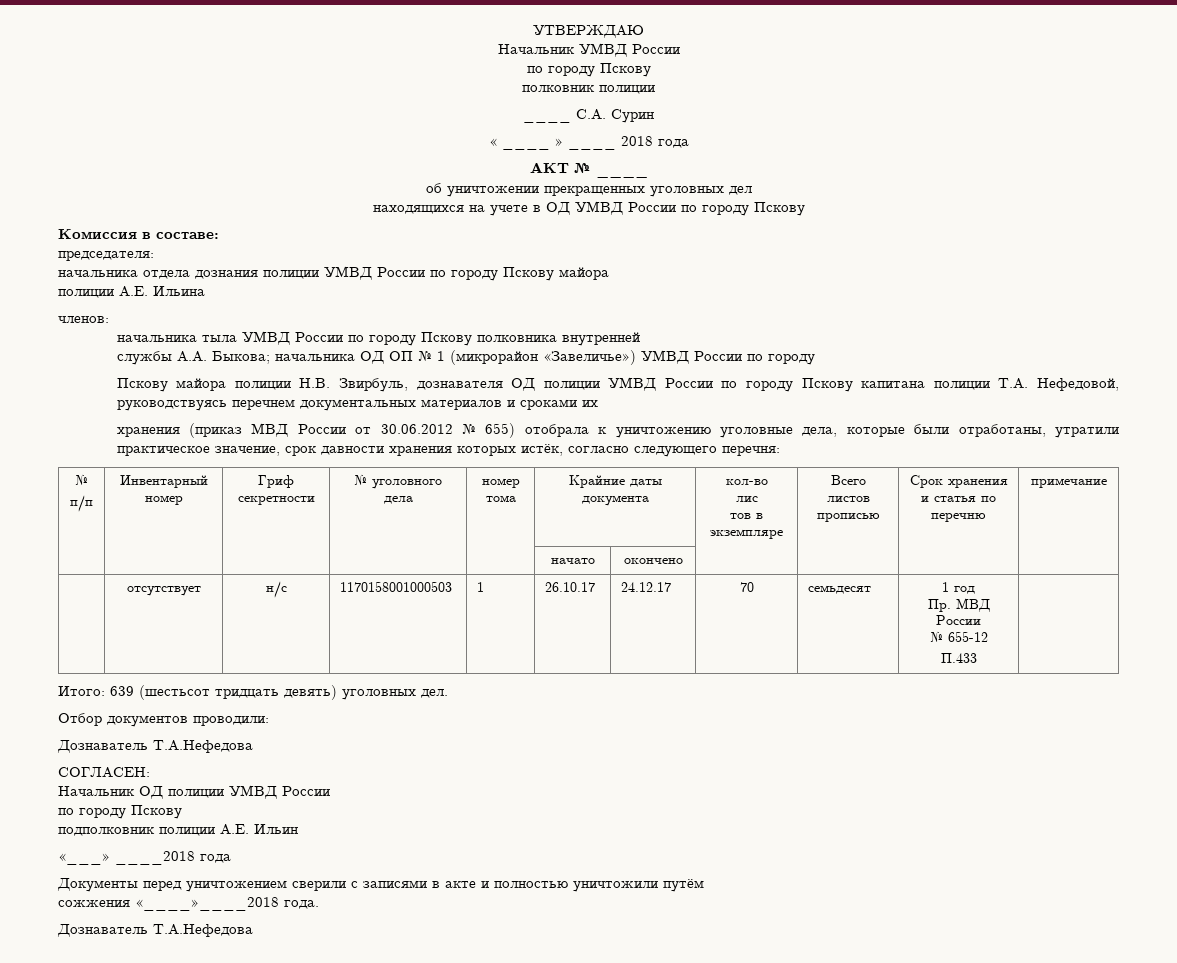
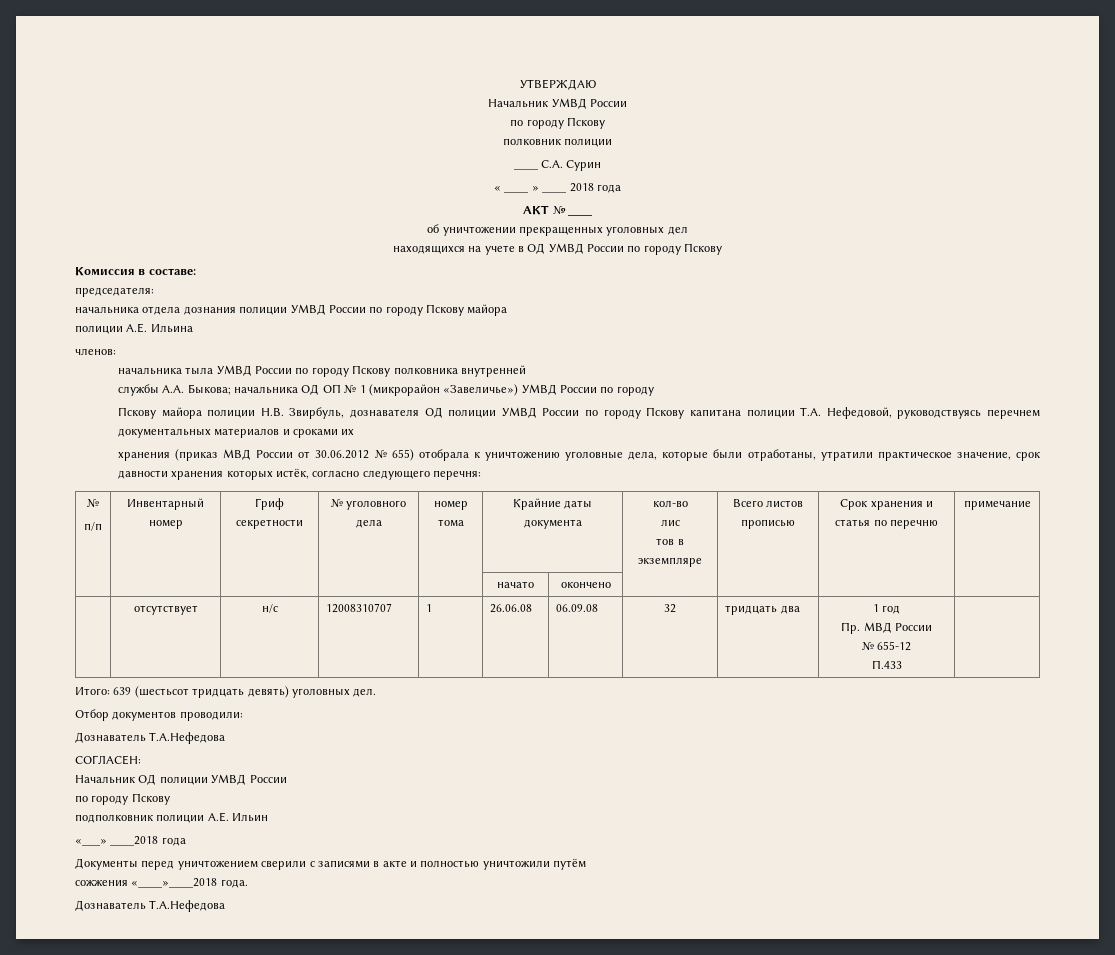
[340,581,453,592] [477,582,485,592] [545,582,596,592] [621,582,672,592] [739,582,754,592] [808,585,872,594] 1170158001000503 | 1 | 26.10.17 | 24.12.17 | 70 | семьдесят -> [326,603,393,613] [426,604,433,612] [490,604,533,613] [556,604,599,612] [664,604,676,613] [725,605,800,615] 12008310707 | 1 | 26.06.08 | 06.09.08 | 32 | тридцать два

